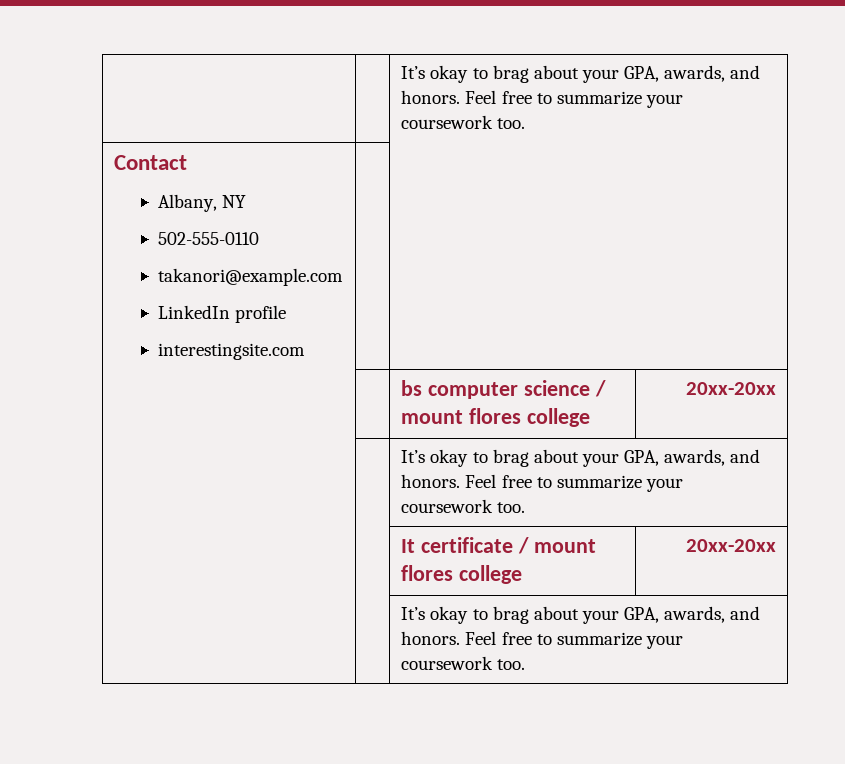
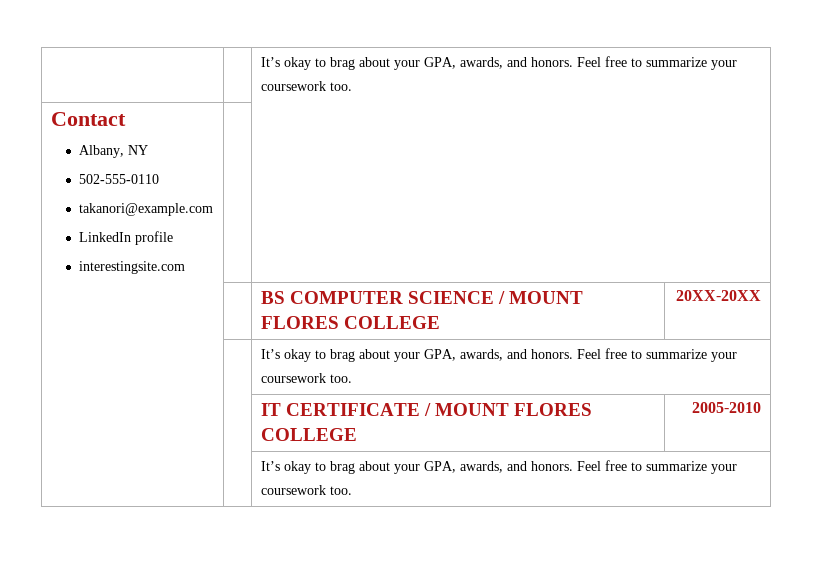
[401,380,607,399] [401,408,591,427] [685,382,776,395] bs computer science / mount flores college | 20xx-20xx -> [260,291,584,304] [260,316,440,329] [676,290,762,301] BS COMPUTER SCIENCE / MOUNT FLORES COLLEGE | 20XX-20XX
[401,537,597,554] [401,565,523,584] [685,539,776,552] It certificate / mount flores college | 20xx-20xx -> [260,403,593,416] [260,428,357,441] [692,402,762,413] IT CERTIFICATE / MOUNT FLORES COLLEGE | 2005-2010

